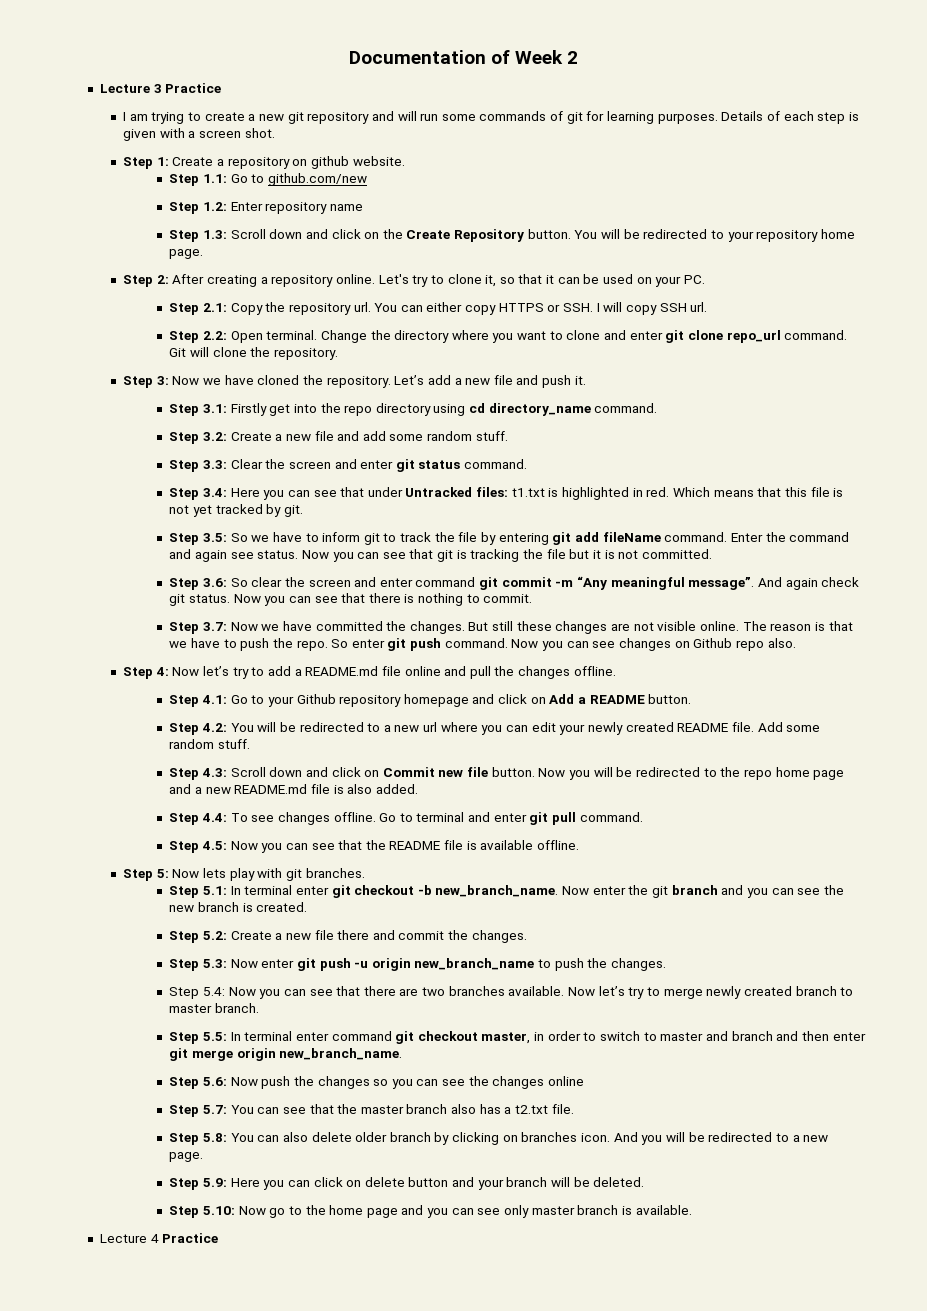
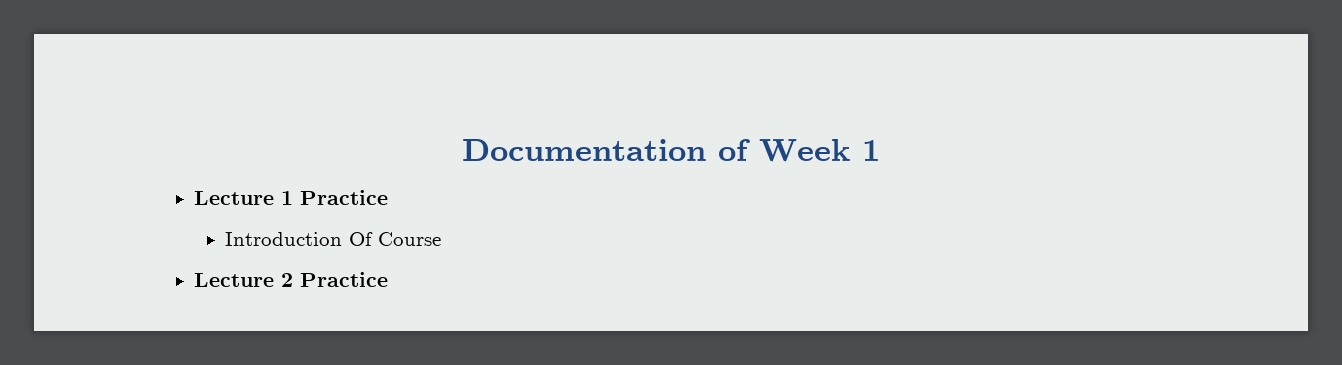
[567,51,579,64] [99,84,162,93] 2 // Lecture 3 -> [862,140,880,161] [194,191,294,205] 1 // Lecture 1
[123,111,859,124] [123,128,275,141] [123,156,405,169] [169,173,367,186] [169,202,363,214] [169,229,855,242] [169,249,204,259] [123,274,705,287] [169,302,708,315] [169,330,848,343] [169,347,338,360] [123,375,586,388] [169,403,658,416] [169,431,508,444] [169,459,528,472] [169,487,844,500] [169,504,303,517] [169,532,850,545] [169,549,712,562] [169,576,860,590] [169,593,533,606] [169,621,853,634] [169,638,796,651] [123,666,616,679] [169,694,692,707] [169,722,821,735] [169,739,250,749] [169,767,845,780] [169,784,418,794] [169,812,643,825] [169,840,580,853] [123,868,365,881] [169,885,844,898] [169,902,308,912] [169,930,527,943] [169,958,667,971] [169,986,854,999] [169,1003,259,1013] [169,1031,866,1044] [169,1048,403,1061] [169,1076,585,1089] [169,1104,574,1117] [169,1132,829,1145] [169,1152,204,1162] [169,1177,645,1190] [169,1205,692,1218] [99,1234,159,1243] I am trying to create a new git repository and will run some commands of git for learning purposes. Details of each step is given with a screen shot. // Step 1: Create a repository on github website. // Step 1.1: Go to github.com/new // Step 1.2: Enter repository name // Step 1.3: Scroll down and click on the Create Repository button. You will be redirected to your repository home page. // Step 2: After creating a repository online. Let's try to clone it, so that it can be used on your PC. // Step 2.1: Copy the repository url. You can either copy HTTPS or SSH. I will copy SSH url. // Step 2.2: Open terminal. Change the directory where you want to clone and enter git clone repo_url command. Git will clone the repository. // Step 3: Now we have cloned the repository. Let’s add a new file and push it. // Step 3.1: Firstly get into the repo directory using cd directory_name command. // Step 3.2: Create a new file and add some random stuff. // Step 3.3: Clear the screen and enter git status command. // Step 3.4: Here you can see that under Untracked files: t1.txt is highlighted in red. Which means that this file is not yet tracked by git. // Step 3.5: So we have to inform git to track the file by entering git add fileName command. Enter the command and again see status. Now you can see that git is tracking the file but it is not committed. // Step 3.6: So clear the screen and enter command git commit -m “Any meaningful message”. And again check git status. Now you can see that there is nothing to commit. // Step 3.7: Now we have committed the changes. But still these changes are not visible online. The reason is that we have to push the repo. So enter git push command. Now you can see changes on Github repo also. // Step 4: Now let’s try to add a README.md file online and pull the changes offline. // Step 4.1: Go to your Github repository homepage and click on Add a README button. // Step 4.2: You will be redirected to a new url where you can edit your newly created README file. Add some random stuff. // Step 4.3: Scroll down and click on Commit new file button. Now you will be redirected to the repo home page and a new README.md file is also added. // Step 4.4: To see changes offline. Go to terminal and enter git pull command. // Step 4.5: Now you can see that the README file is available offline. // Step 5: Now lets play with git branches. // Step 5.1: In terminal enter git checkout -b new_branch_name. Now enter the git branch and you can see the new branch is created. // Step 5.2: Create a new file there and commit the changes. // Step 5.3: Now enter git push -u origin new_branch_name to push the changes. // Step 5.4: Now you can see that there are two branches available. Now let’s try to merge newly created branch to master branch. // Step 5.5: In terminal enter command git checkout master, in order to switch to master and branch and then enter git merge origin new_branch_name. // Step 5.6: Now push the changes so you can see the changes online // Step 5.7: You can see that the master branch also has a t2.txt file. // Step 5.8: You can also delete older branch by clicking on branches icon. And you will be redirected to a new page. // Step 5.9: Here you can click on delete button and your branch will be deleted. // Step 5.10: Now go to the home page and you can see only master branch is available. // Lecture 4 -> [225,232,442,246] [194,273,294,287] Introduction Of Course // Lecture 2

